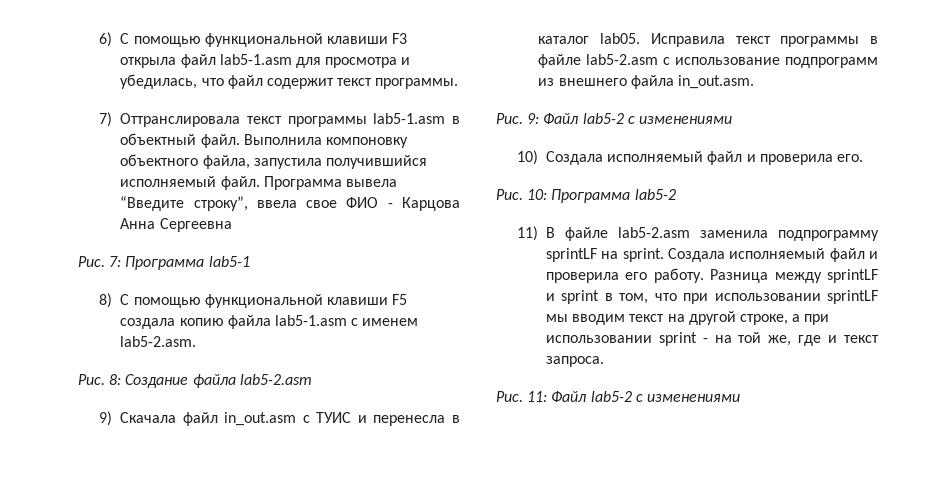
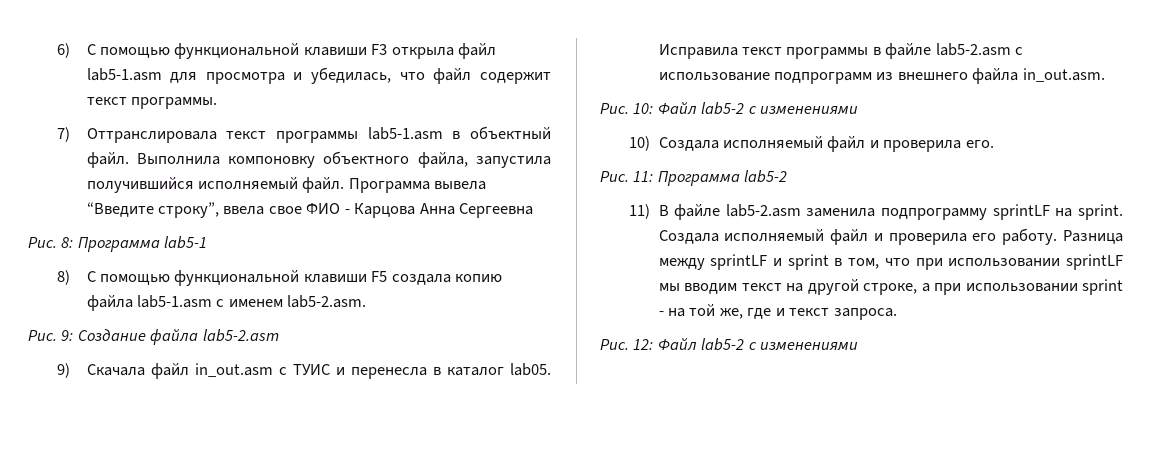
[109,256,122,267] 7: -> [61,237,74,248] 8:
[109,374,122,385] 8: -> [61,330,74,341] 9:
[527,113,540,124] 9: -> [633,103,654,114] 10:
[527,189,548,200] 10: -> [633,171,654,182] 11:
[527,391,548,402] 11: -> [633,339,654,350] 12:

